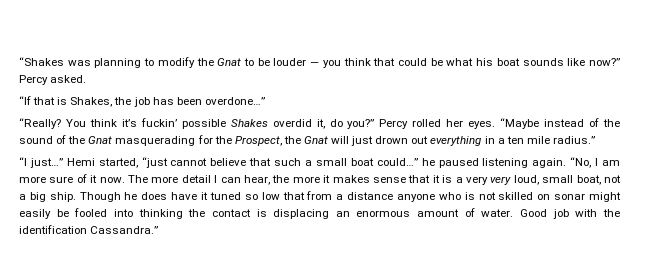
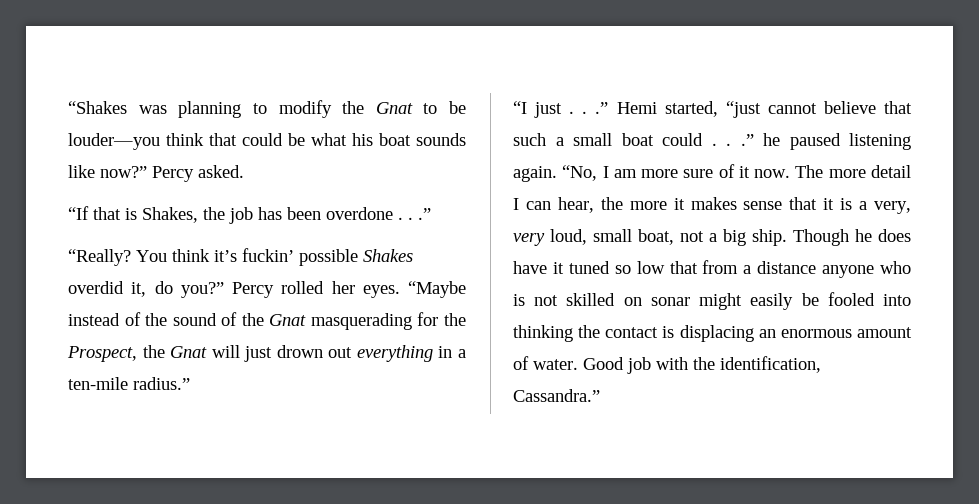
[273,58,341,68] louder — you -> [68,133,160,150] louder—you
[204,97,265,105] overdone…” -> [326,207,431,220] overdone . . .”
[506,136,550,144] ten mile -> [68,377,128,390] ten-mile
[29,158,63,168] just…” -> [534,102,609,118] just . . .”
[376,158,418,166] could…” -> [662,133,754,146] could . . .”
[465,176,488,185] very -> [874,201,911,214] very,
[19,225,87,234] identification -> [720,356,821,373] identification,

